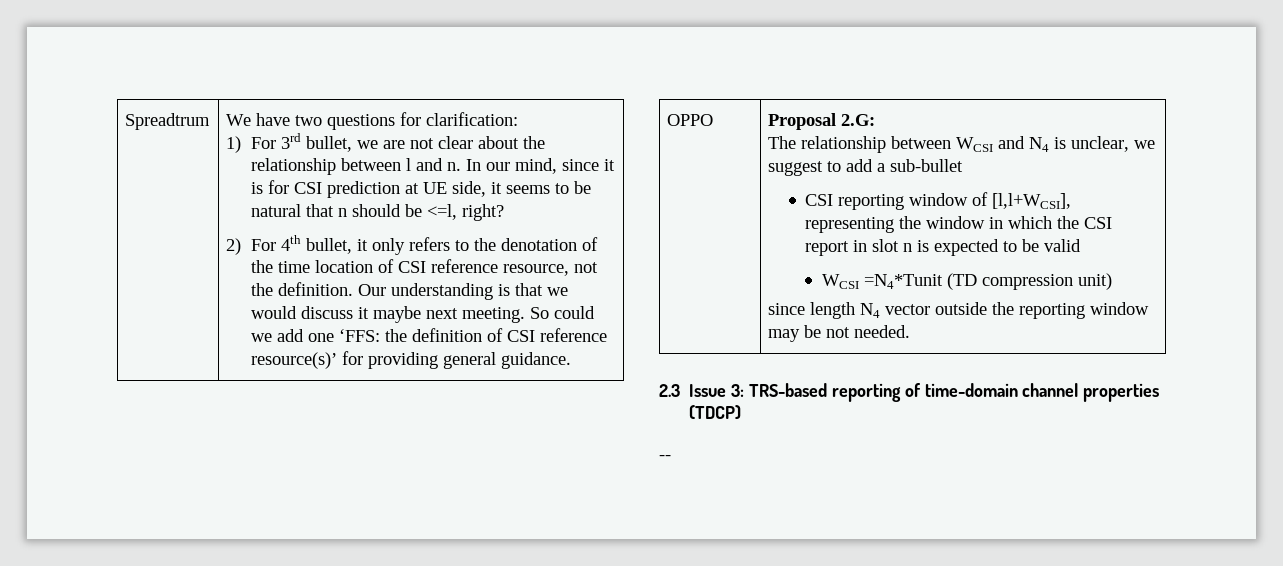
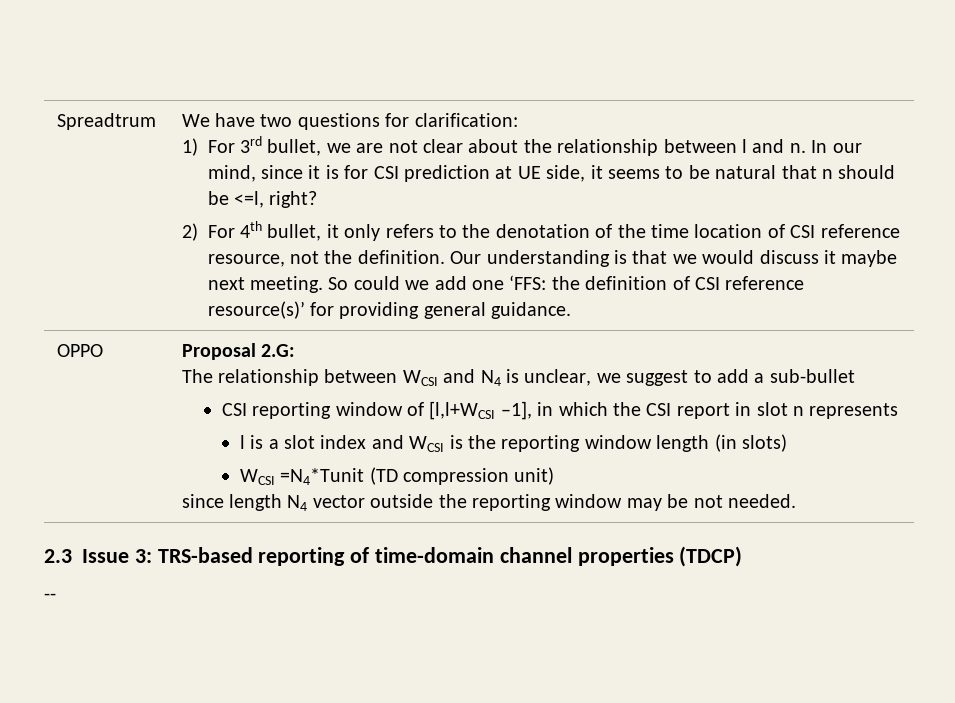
[992,193,1072,209] [805,216,986,233] [l,l+WCSI], representing the window -> [429,401,532,420] [l,l+WCSI –1],
[917,239,1082,256] is expected to be valid -> [809,403,899,419] [239,434,787,452] represents // l is a slot index and WCSI is the reporting window length (in slots)

